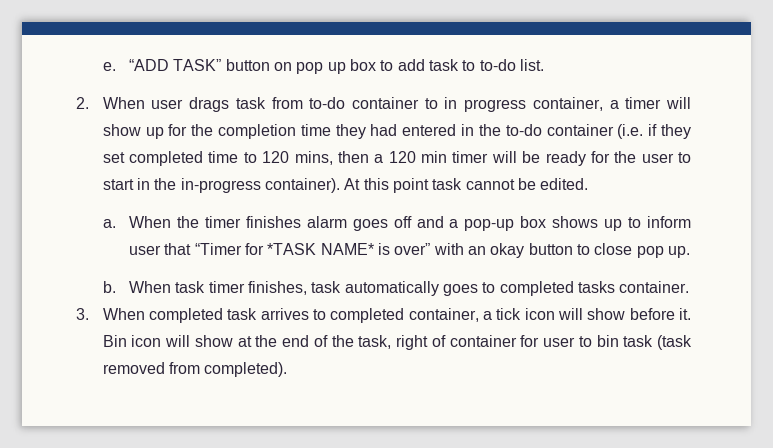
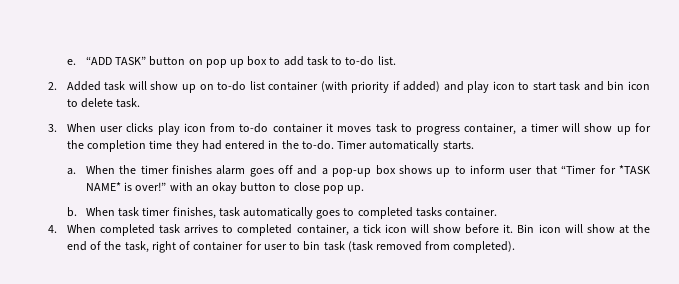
[102,97,458,112] When user drags task from to-do container to in -> [66,81,650,93] [66,98,141,108] [47,123,412,135] Added task will show up on to-do list container (with priority if added) and play icon to start task and bin icon to delete task. // 3. When user clicks play icon from to-do container it moves task to
[505,124,692,139] [102,151,691,166] [102,178,589,193] to-do container (i.e. if they set completed time to 120 mins, then a 120 min timer will be ready for the user to start in the in-progress container). At this point task cannot be edited. -> [301,140,474,152] to-do. Timer automatically starts.
[394,243,431,255] over” -> [135,182,167,191] over!”
[76,308,90,320] 3. -> [47,225,57,233] 4.

